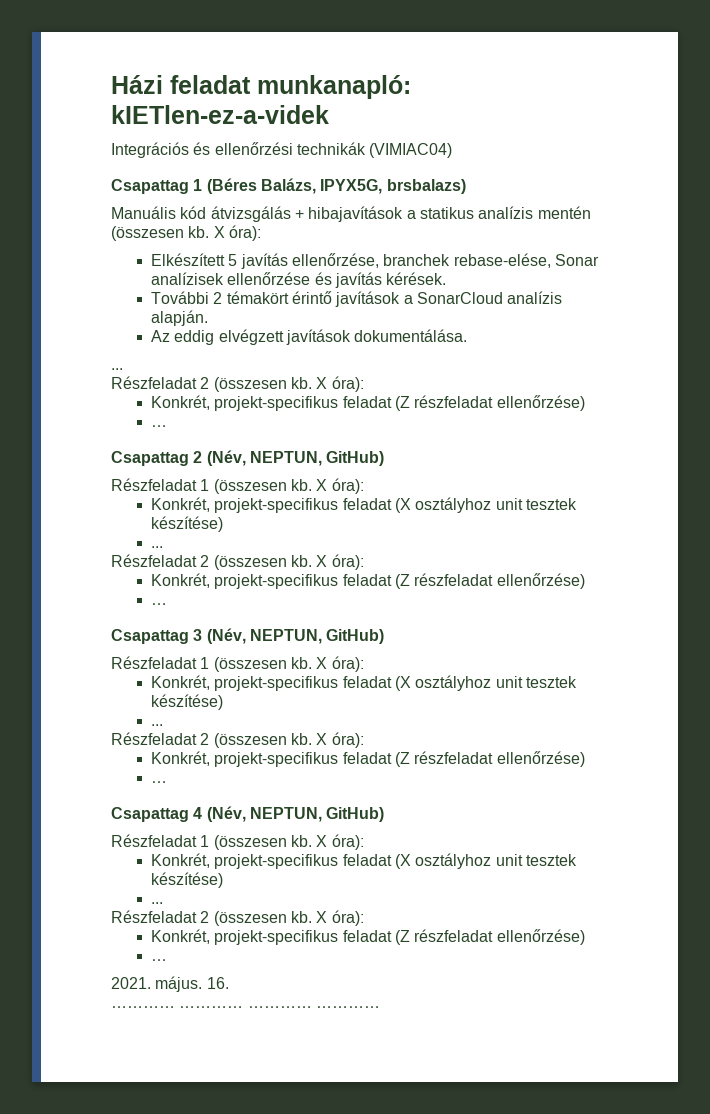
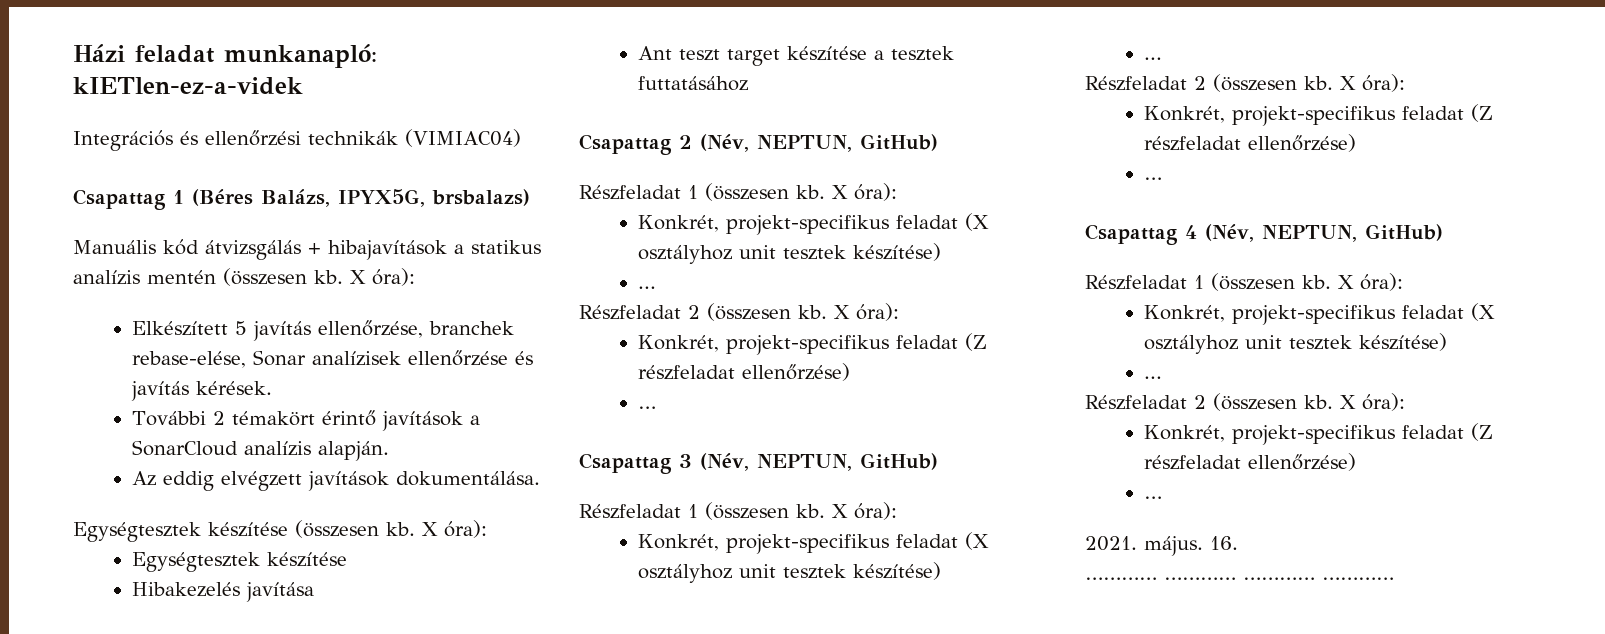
[111,368,123,370] [111,376,364,392] [151,395,585,411] [151,425,168,427] ... // Részfeladat 2 (összesen kb. X óra): // Konkrét, projekt-specifikus feladat (Z részfeladat ellenőrzése) // … -> [73,520,487,542] [131,552,347,572] [131,582,314,602] [637,46,954,66] [637,76,748,91] Egységtesztek készítése (összesen kb. X óra): // Egységtesztek készítése // Hibakezelés javítása // Ant teszt target készítése a tesztek futtatásához

